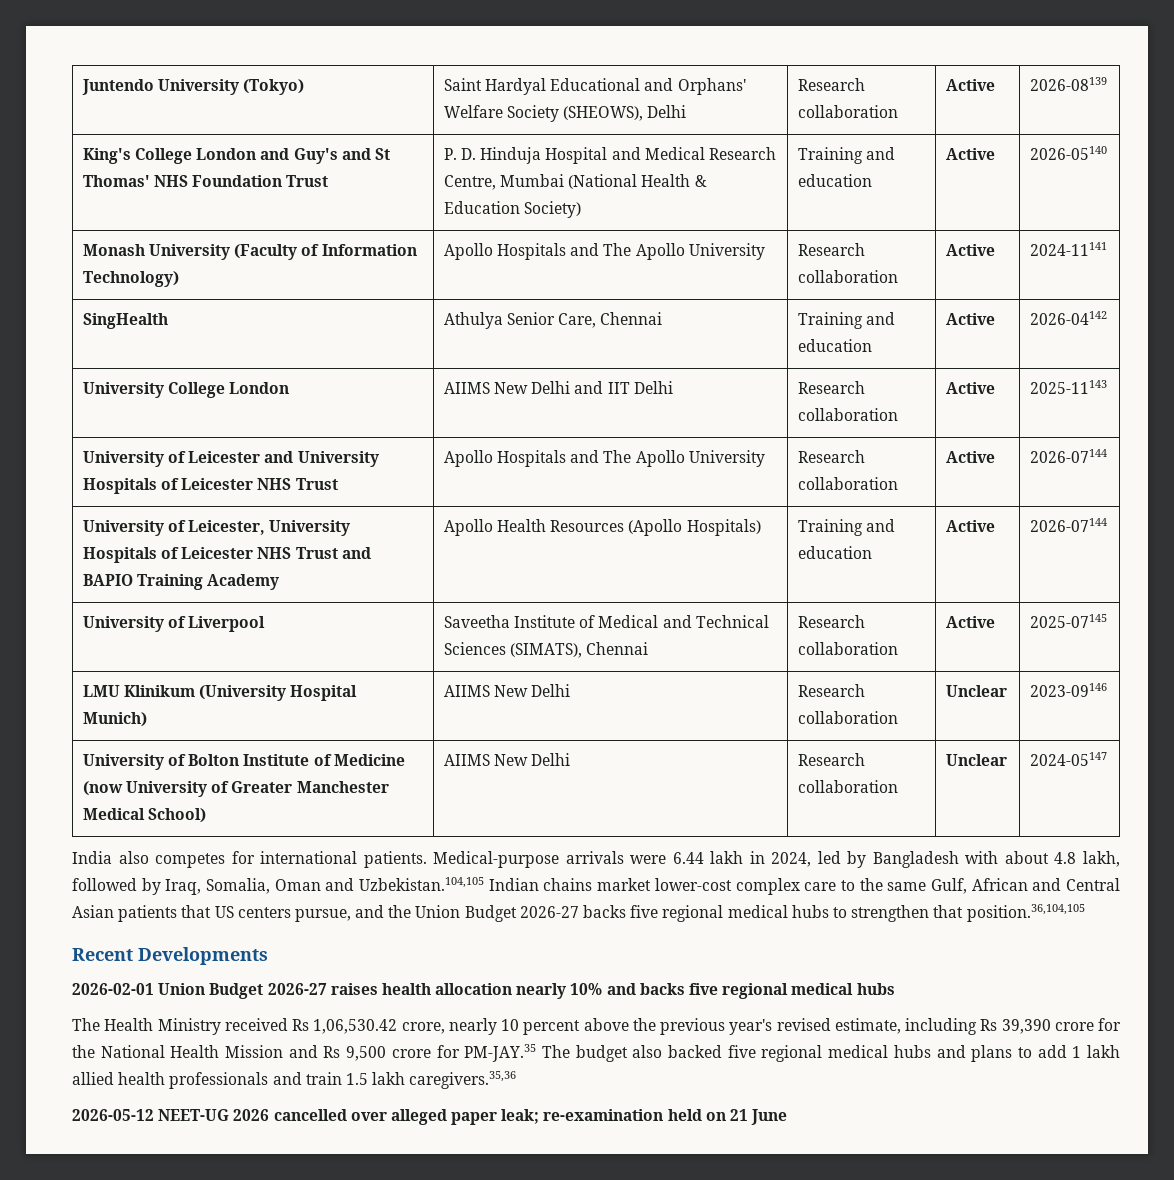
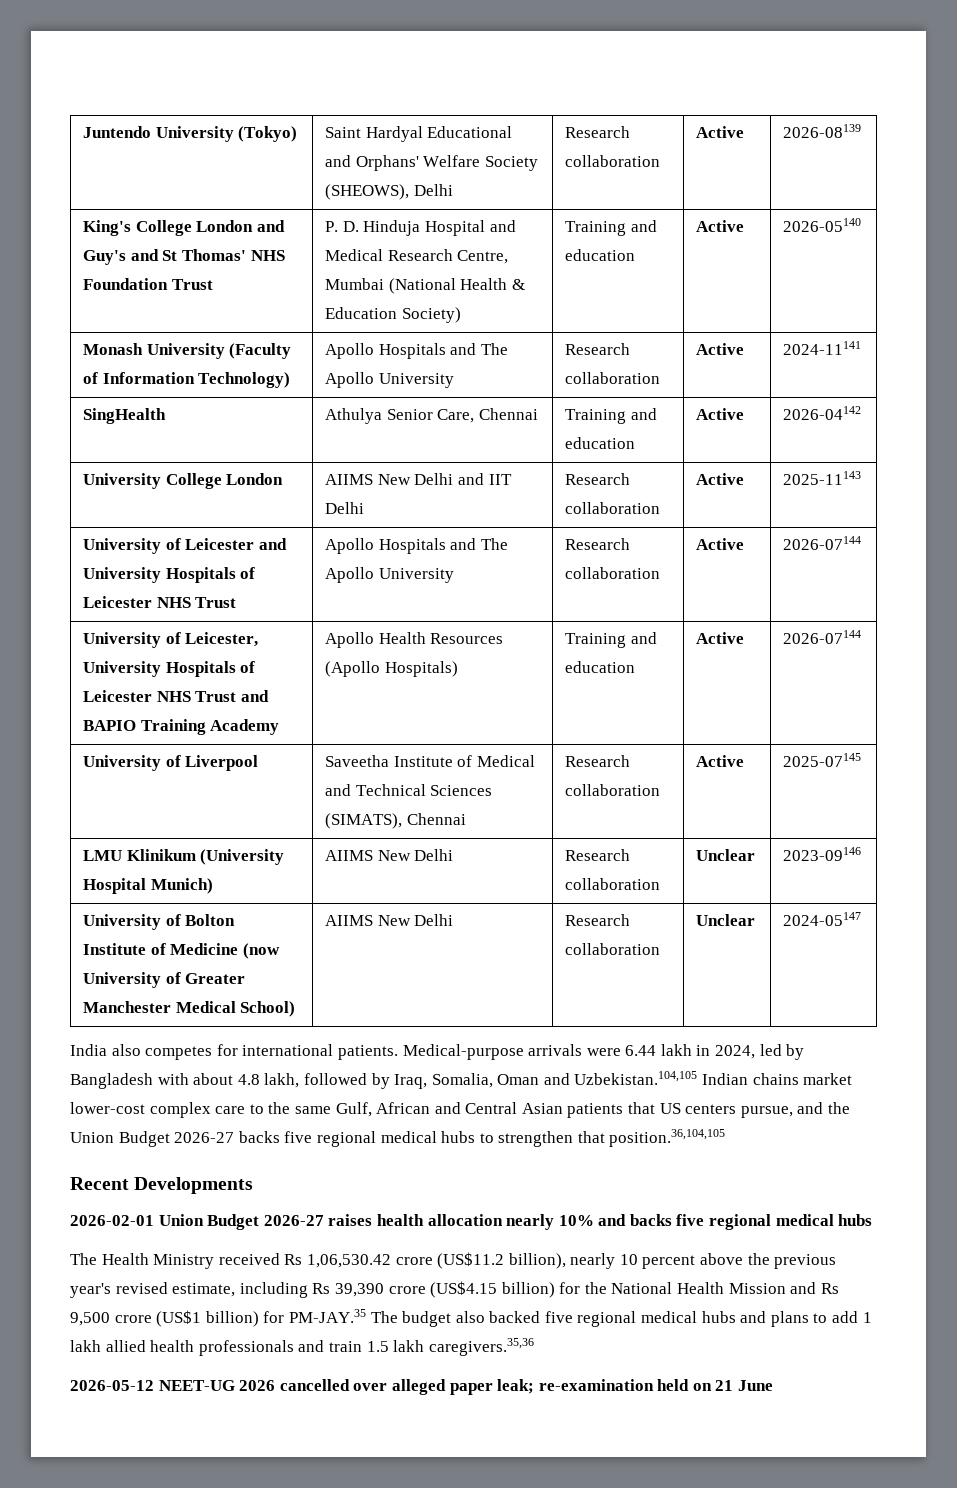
[401,1022,445,1034] crore, -> [395,1252,566,1269] crore (US$11.2 billion),
(1094, 1026) none -> [430,1281,555,1298] (US$4.15 billion)
(431, 1053) none -> [156,1310,259,1327] (US$1 billion)

